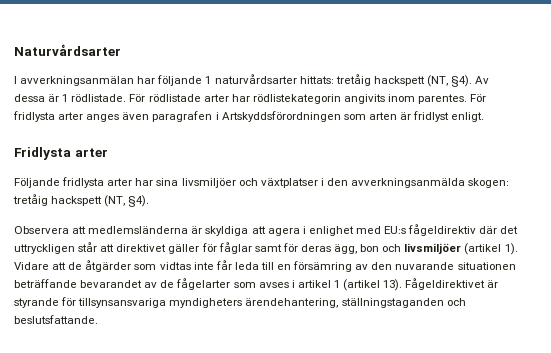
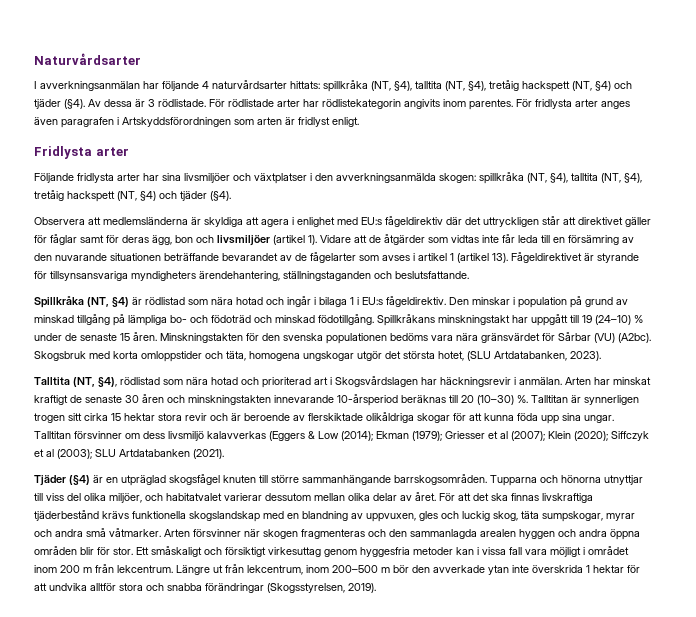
[205,76,212,84] 1 -> [202,81,209,89] 4
[335,74,473,87] tretåig hackspett (NT, §4). -> [323,80,632,92] [34,99,85,109] spillkråka (NT, §4), talltita (NT, §4), tretåig hackspett (NT, §4) och tjäder (§4).
[62,94,69,102] 1 -> [148,99,155,107] 3
[13,194,150,207] tretåig hackspett (NT, §4). -> [479,172,642,184] [34,190,231,202] spillkråka (NT, §4), talltita (NT, §4), tretåig hackspett (NT, §4) och tjäder (§4).
(98, 319) none -> [34,296,628,308] [34,314,643,326] [34,332,651,344] [34,351,601,362] [34,376,651,388] [34,394,639,406] [34,412,614,424] [34,431,649,441] [34,449,224,459] [34,474,643,486] [34,492,593,503] [34,510,635,522] [34,528,640,540] [34,546,629,557] [34,564,640,575] [34,583,376,593] // Spillkråka (NT, §4) är rödlistad som nära hotad och ingår i bilaga 1 i EU:s fågeldirektiv. Den minskar i population på grund av minskad tillgång på lämpliga bo- och födoträd och minskad födotillgång. Spillkråkans minskningstakt har uppgått till 19 (24–10) % under de senaste 15 åren. Minskningstakten för den svenska populationen bedöms vara nära gränsvärdet för Sårbar (VU) (A2bc). Skogsbruk med korta omloppstider och täta, homogena ungskogar utgör det största hotet, (SLU Artdatabanken, 2023). // Talltita (NT, §4), rödlistad som nära hotad och prioriterad art i Skogsvårdslagen har häckningsrevir i anmälan. Arten har minskat kraftigt de senaste 30 åren och minskningstakten innevarande 10-årsperiod beräknas till 20 (10–30) %. Talltitan är synnerligen trogen sitt cirka 15 hektar stora revir och är beroende av flerskiktade olikåldriga skogar för att kunna föda upp sina ungar. Talltitan försvinner om dess livsmiljö kalavverkas (Eggers & Low (2014); Ekman (1979); Griesser et al (2007); Klein (2020); Siffczyk et al (2003); SLU Artdatabanken (2021). // Tjäder (§4) är en utpräglad skogsfågel knuten till större sammanhängande barrskogsområden. Tupparna och hönorna utnyttjar till viss del olika miljöer, och habitatvalet varierar dessutom mellan olika delar av året. För att det ska finnas livskraftiga tjäderbestånd krävs funktionella skogslandskap med en blandning av uppvuxen, gles och luckig skog, täta sumpskogar, myrar och andra små våtmarker. Arten försvinner när skogen fragmenteras och den sammanlagda arealen hyggen och andra öppna områden blir för stor. Ett småskaligt och försiktigt virkesuttag genom hyggesfria metoder kan i vissa fall vara möjligt i området inom 200 m från lekcentrum. Längre ut från lekcentrum, inom 200–500 m bör den avverkade ytan inte överskrida 1 hektar för att undvika alltför stora och snabba förändringar (Skogsstyrelsen, 2019).

